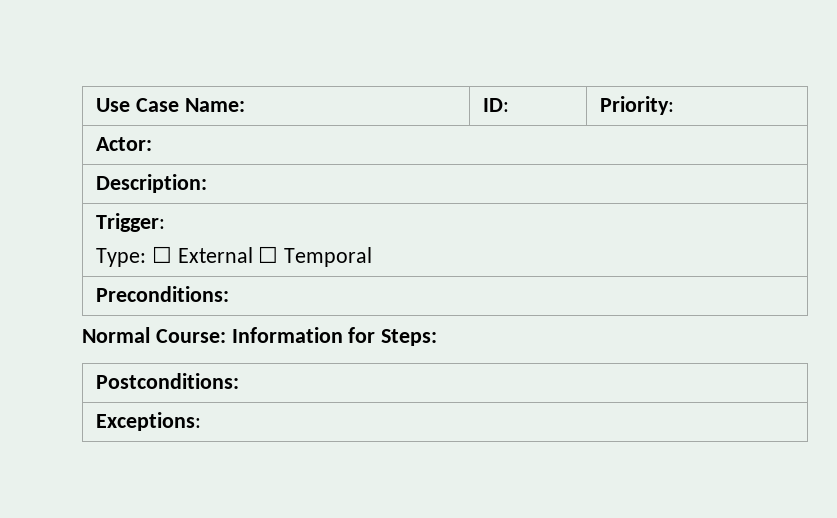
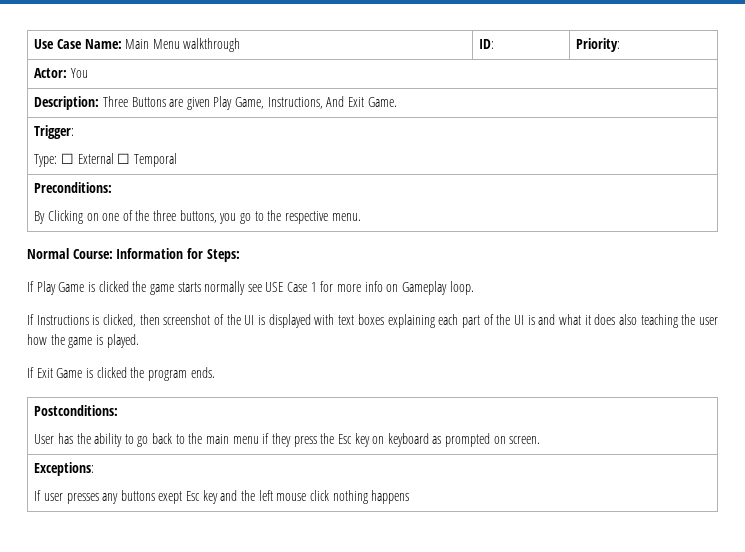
(245, 105) none -> [125,38,241,52] Main Menu walkthrough
(153, 144) none -> [70,68,88,78] You
(208, 183) none -> [102,96,397,110] Three Buttons are given Play Game, Instructions, And Exit Game.
(230, 294) none -> [34,210,361,224] // By Clicking on one of the three buttons, you go to the respective menu.
[96,373,240,389] [96,412,202,431] // Postconditions: // Exceptions: -> [27,281,474,295] [27,314,719,328] [27,334,139,348] [27,367,215,381] [34,405,119,416] [34,433,541,447] [34,462,95,476] [34,490,410,504] // If Play Game is clicked the game starts normally see USE Case 1 for more info on Gameplay loop. // If Instructions is clicked, then screenshot of the UI is displayed with text boxes explaining each part of the UI is and what it does also teaching the user how the game is played. // If Exit Game is clicked the program ends. // Postconditions: // User has the ability to go back to the main menu if they press the Esc key on keyboard as prompted on screen. // Exceptions: // If user presses any buttons exept Esc key and the left mouse click nothing happens

